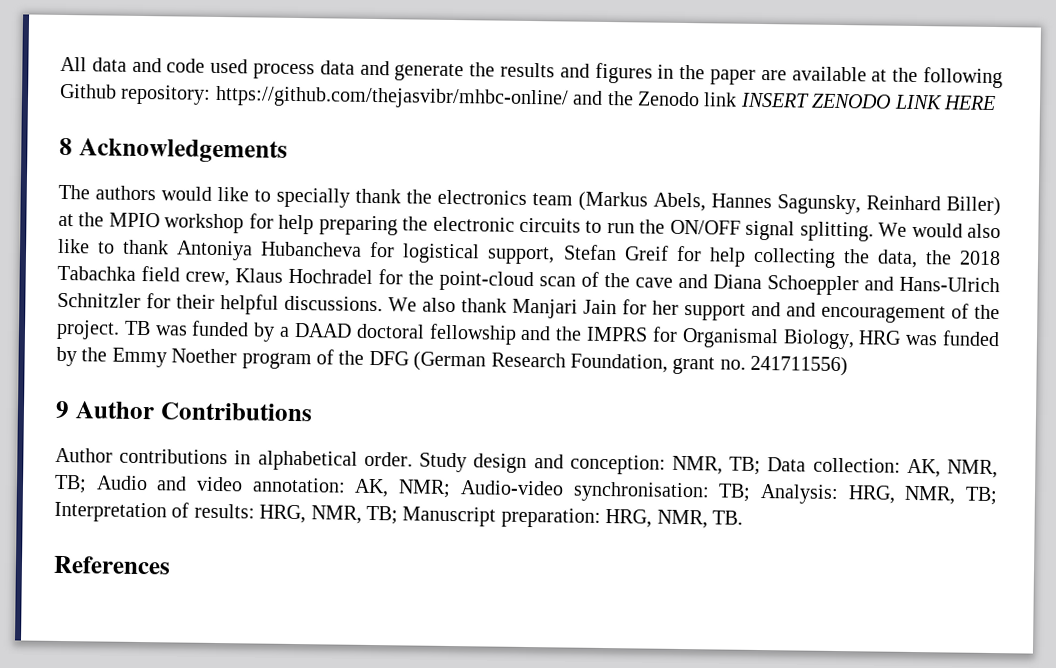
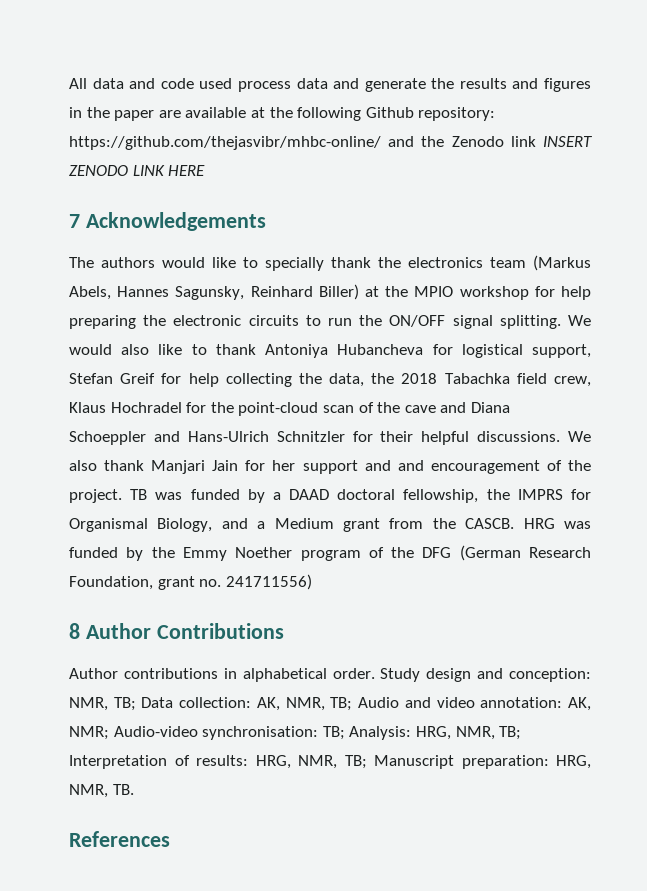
[59,137,73,156] 8 -> [69,214,80,228] 7
[428,323,552,345] fellowship and -> [403,489,479,503] fellowship,
(855, 339) none -> [221,518,515,532] and a Medium grant from the CASCB.
[55,400,70,419] 9 -> [69,623,80,639] 8

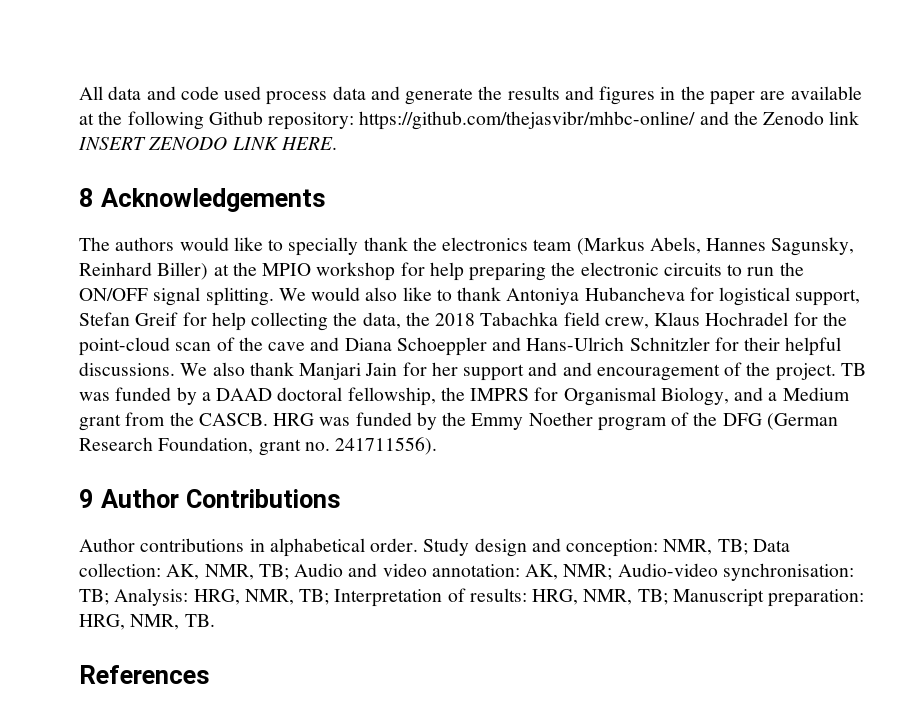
[168,165,206,176] [69,214,80,228] HERE // 7 -> [280,137,337,150] [79,188,94,207] HERE. // 8
[225,574,312,590] [69,623,80,639] 241711556) // 8 -> [335,437,438,455] [79,489,94,508] 241711556). // 9

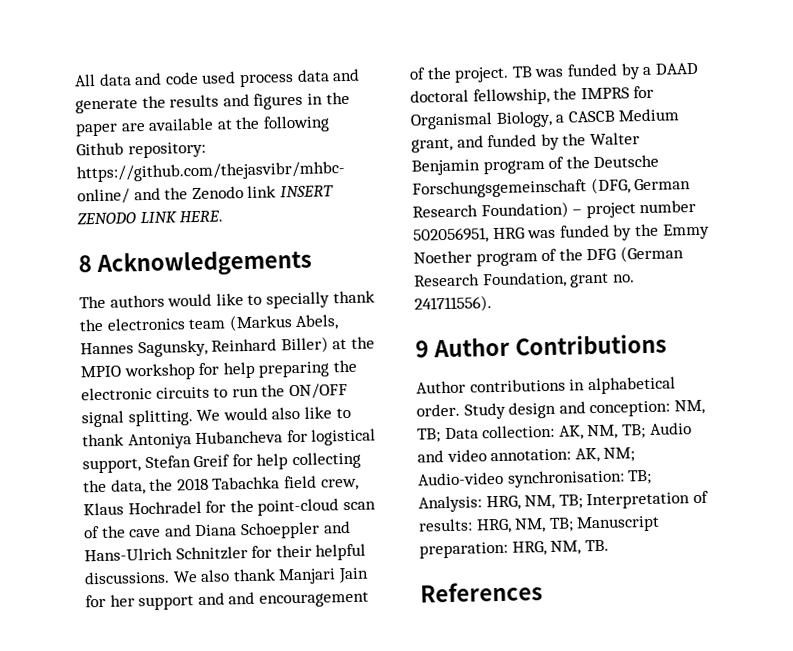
[734,387,850,401] [79,412,268,431] and a Medium grant from the CASCB. -> [555,108,680,123] [411,132,640,153] [411,154,660,176] [412,177,692,199] [412,199,697,220] [413,227,489,244] a CASCB Medium grant, and funded by the Walter Benjamin program of the Deutsche Forschungsgemeinschaft (DFG, German Research Foundation) – project number 502056951,
[663,539,713,555] NMR, -> [673,399,705,415] NM,
[204,564,254,580] NMR, -> [587,424,619,440] NM,
[563,564,613,580] NMR; -> [603,447,636,462] NM;
[244,589,294,605] NMR, -> [524,494,556,510] NM,
[583,589,633,605] NMR, -> [514,518,547,533] NM,
[130,614,180,630] NMR, -> [550,540,582,555] NM,

